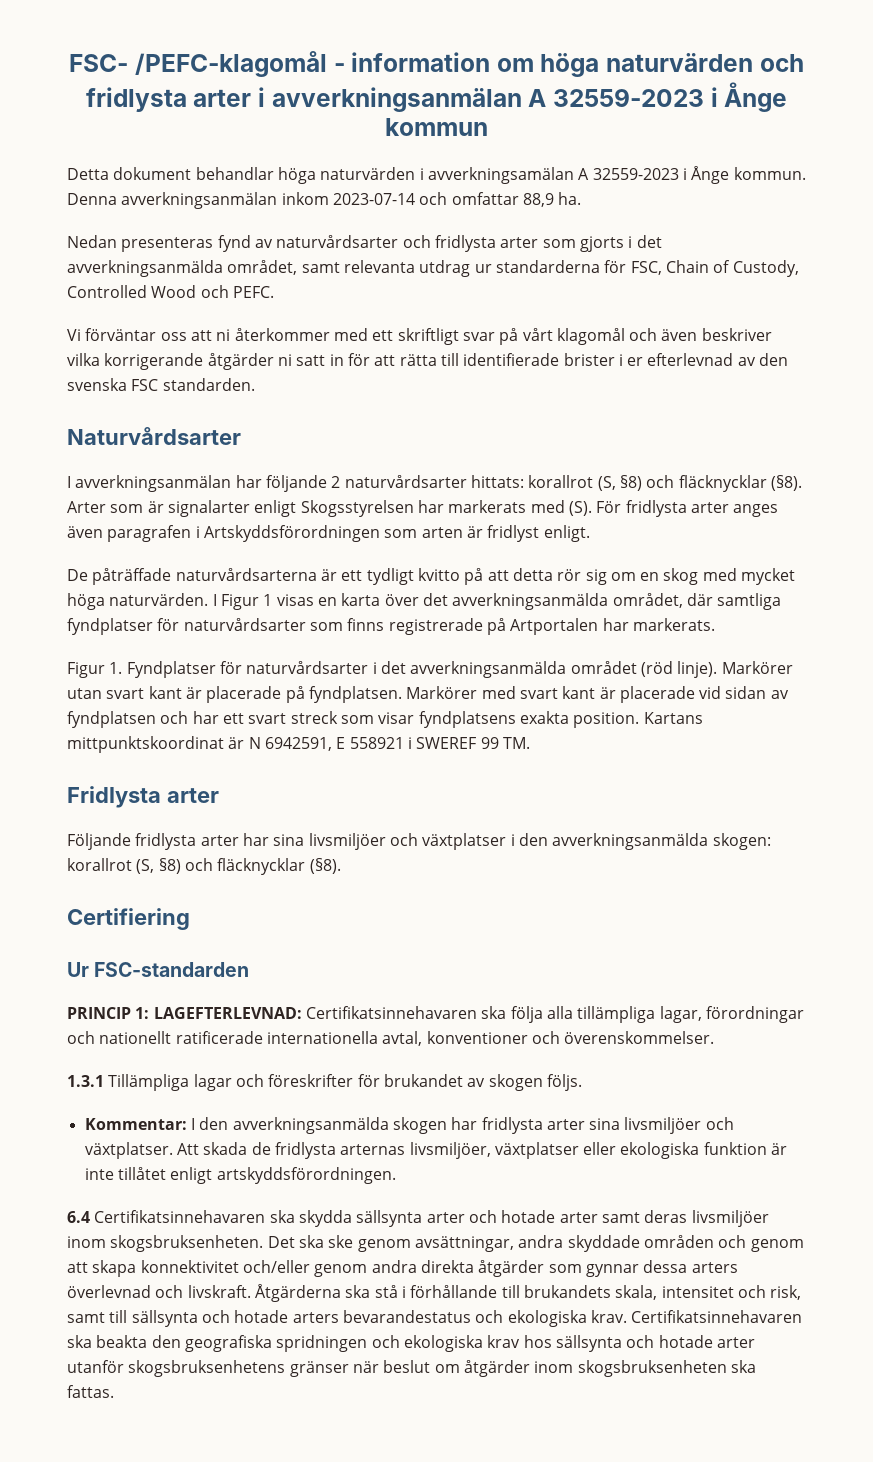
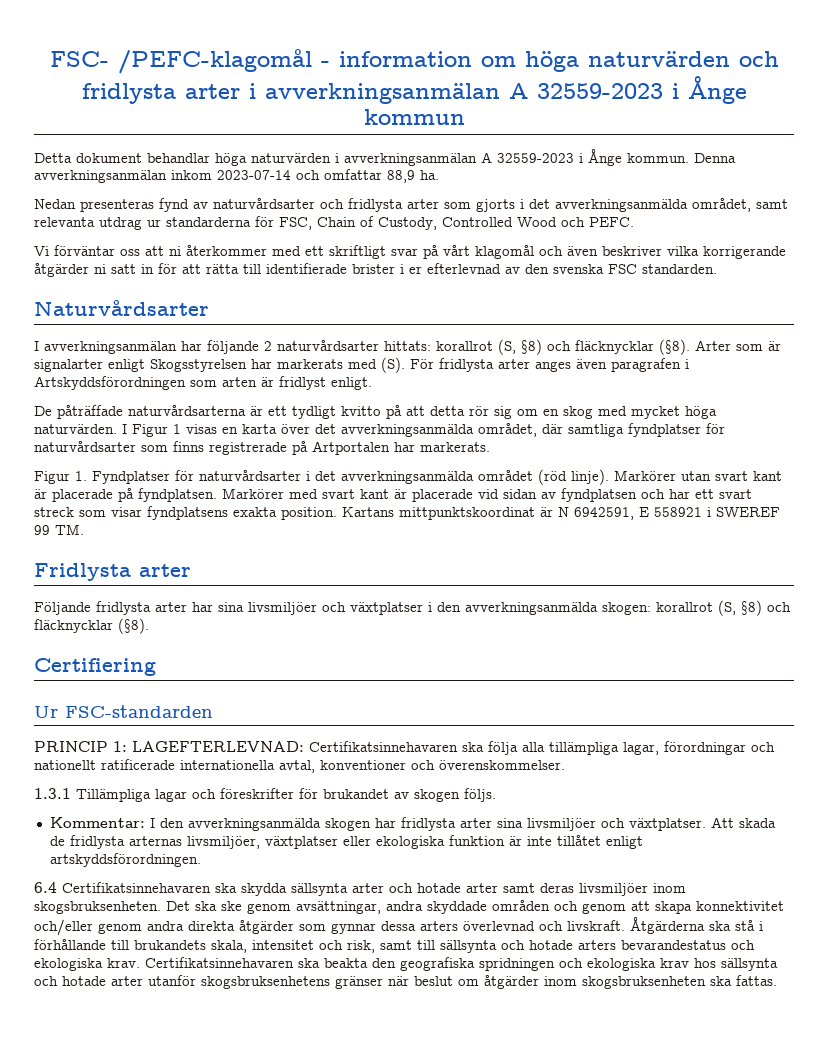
[427,167,574,184] avverkningsamälan -> [344,153,477,166] avverkningsanmälan

